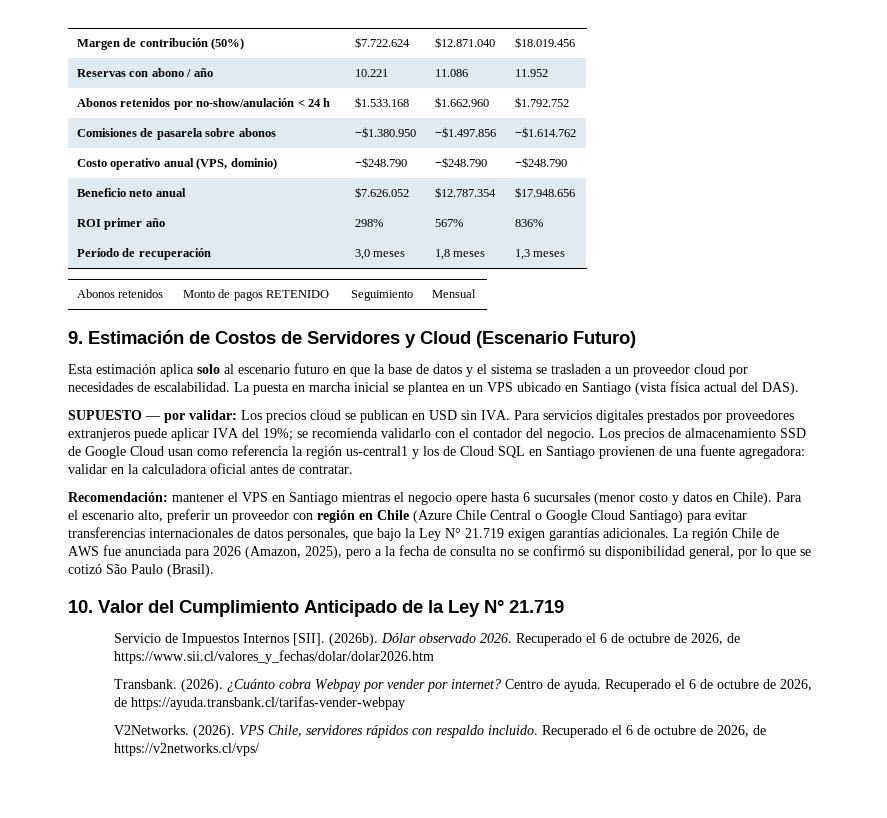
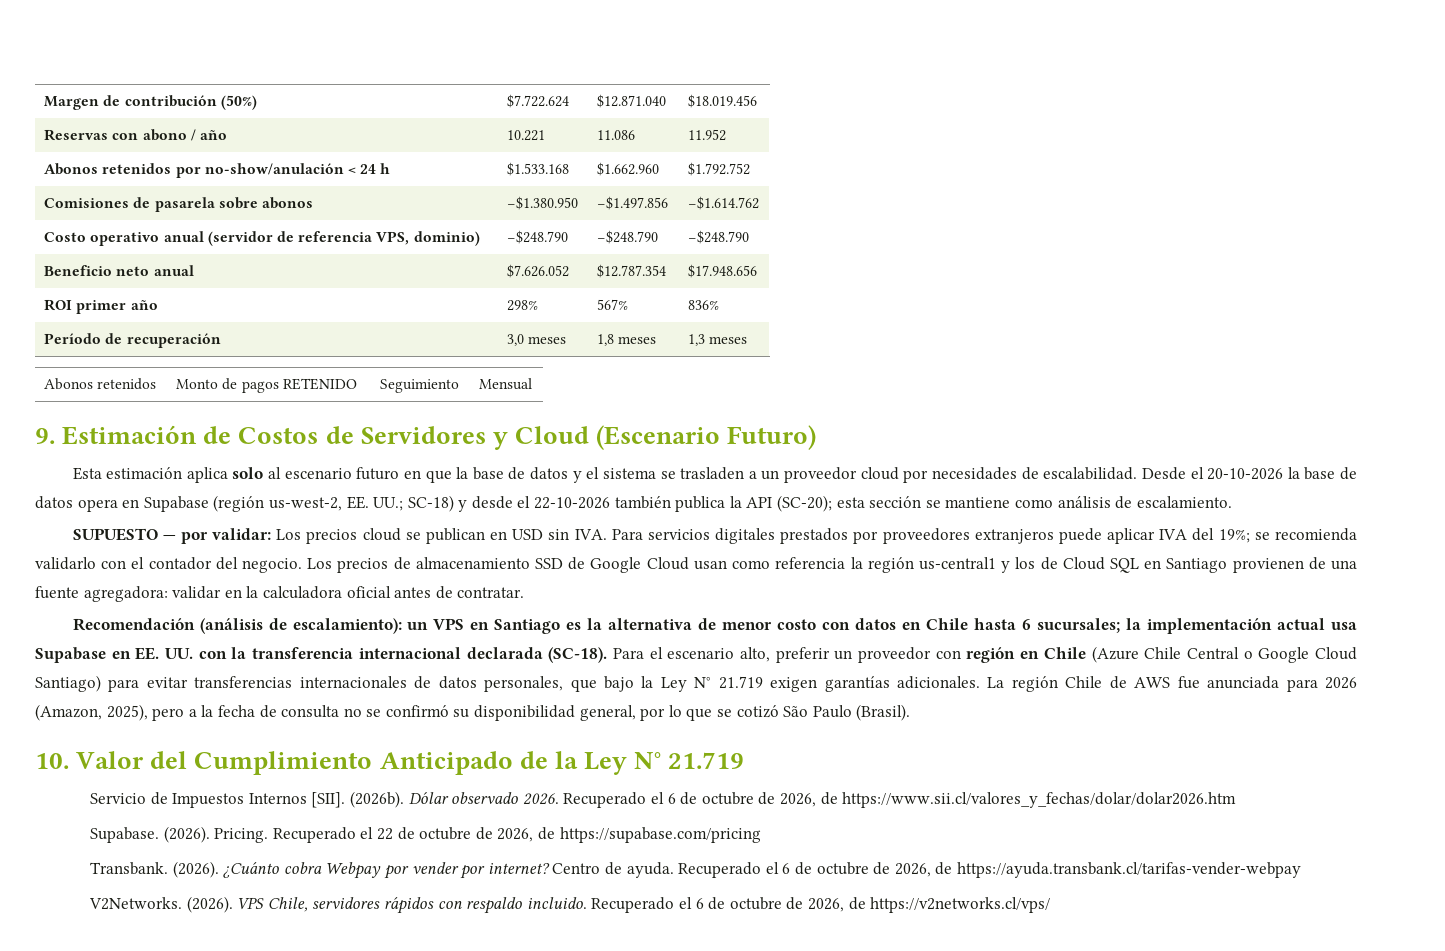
[196,158,228,170] (VPS, -> [207,231,410,246] (servidor de referencia VPS,
[234,381,799,395] La puesta en marcha inicial se plantea en un VPS ubicado en Santiago (vista física actual del DAS). -> [1141,467,1357,480] [35,495,1232,512] Desde el 20-10-2026 la base de datos opera en Supabase (región us-west-2, EE. UU.; SC-18) y desde el 22-10-2026 también publica la API (SC-20); esta sección se mantiene como análisis de escalamiento.
[68,492,772,505] Recomendación: mantener el VPS en Santiago mientras el negocio opere hasta 6 sucursales (menor costo y datos en Chile). -> [72,618,1357,634] [35,647,608,663] Recomendación (análisis de escalamiento): un VPS en Santiago es la alternativa de menor costo con datos en Chile hasta 6 sucursales; la implementación actual usa Supabase en EE. UU. con la transferencia internacional declarada (SC-18).
(434, 657) none -> [90,826,761,843] // Supabase. (2026). Pricing. Recuperado el 22 de octubre de 2026, de https://supabase.com/pricing

